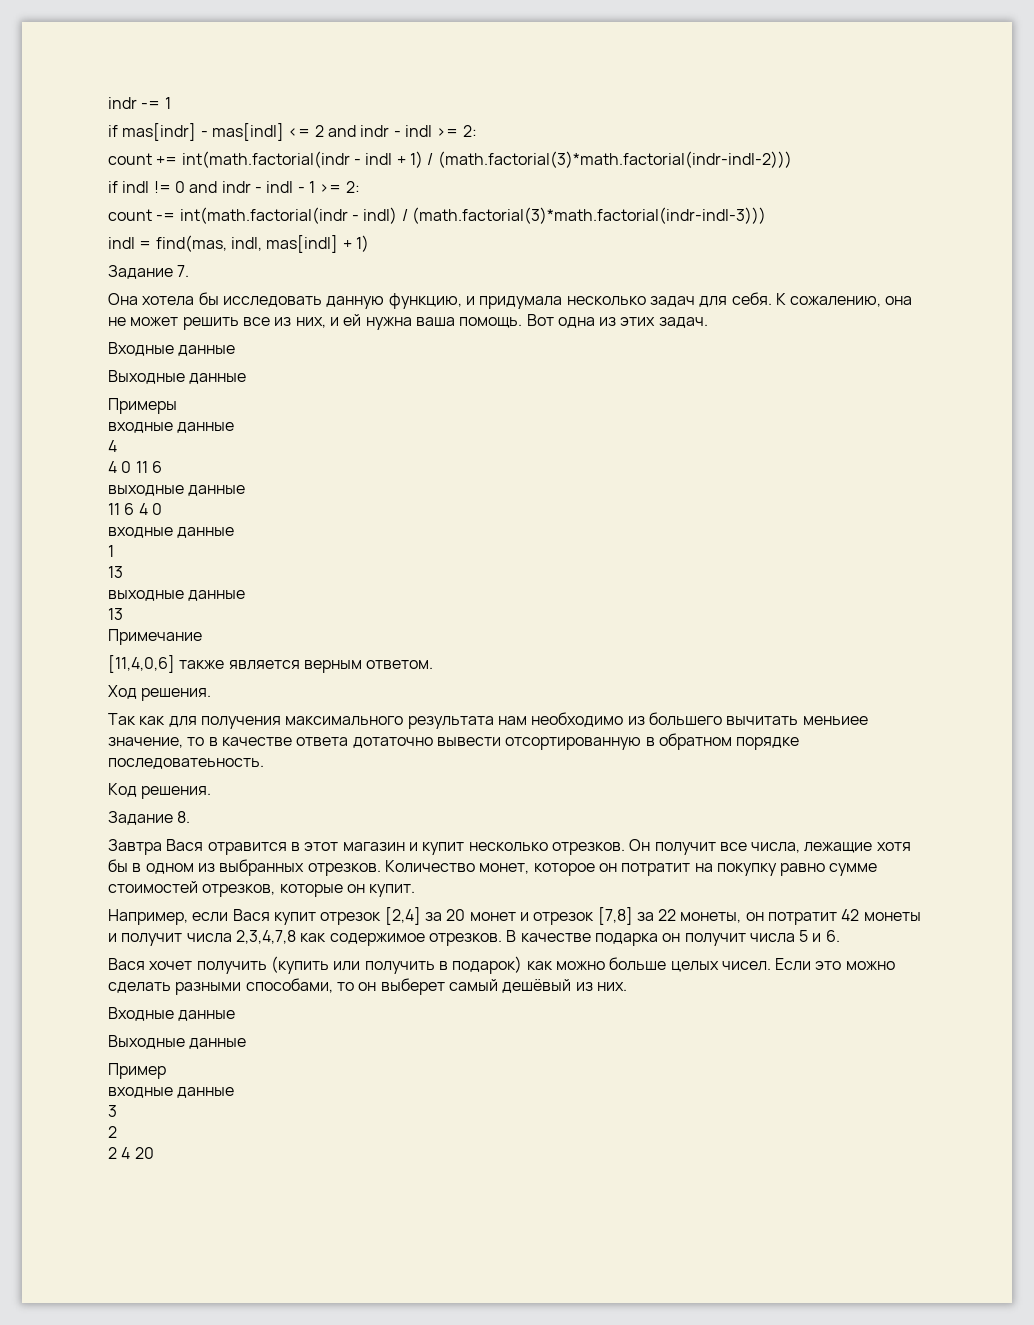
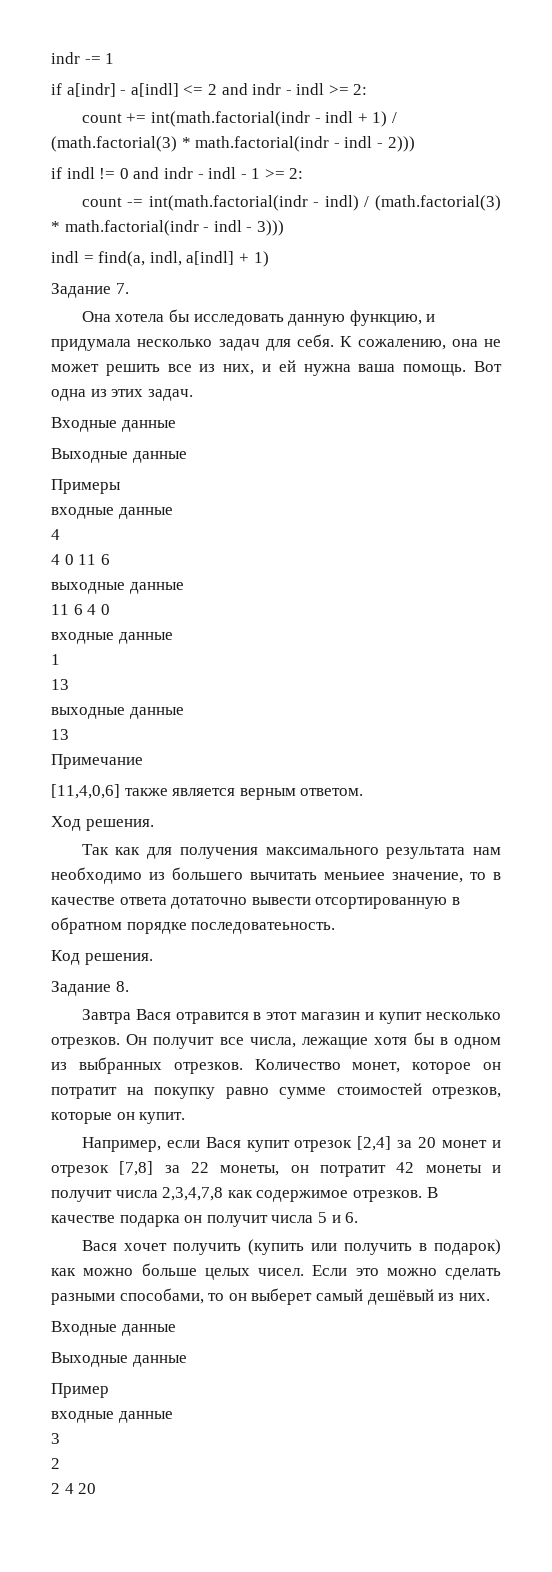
[122,123,284,141] mas[indr] - mas[indl] -> [66,83,179,97] a[indr] - a[indl]
[437,151,792,168] (math.factorial(3)*math.factorial(indr-indl-2))) -> [51,136,415,152] (math.factorial(3) * math.factorial(indr - indl - 2)))
[411,207,766,224] (math.factorial(3)*math.factorial(indr-indl-3))) -> [374,195,501,211] [51,220,284,236] (math.factorial(3) * math.factorial(indr - indl - 3)))
[155,235,339,253] find(mas, indl, mas[indl] -> [98,251,235,267] find(a, indl, a[indl]

